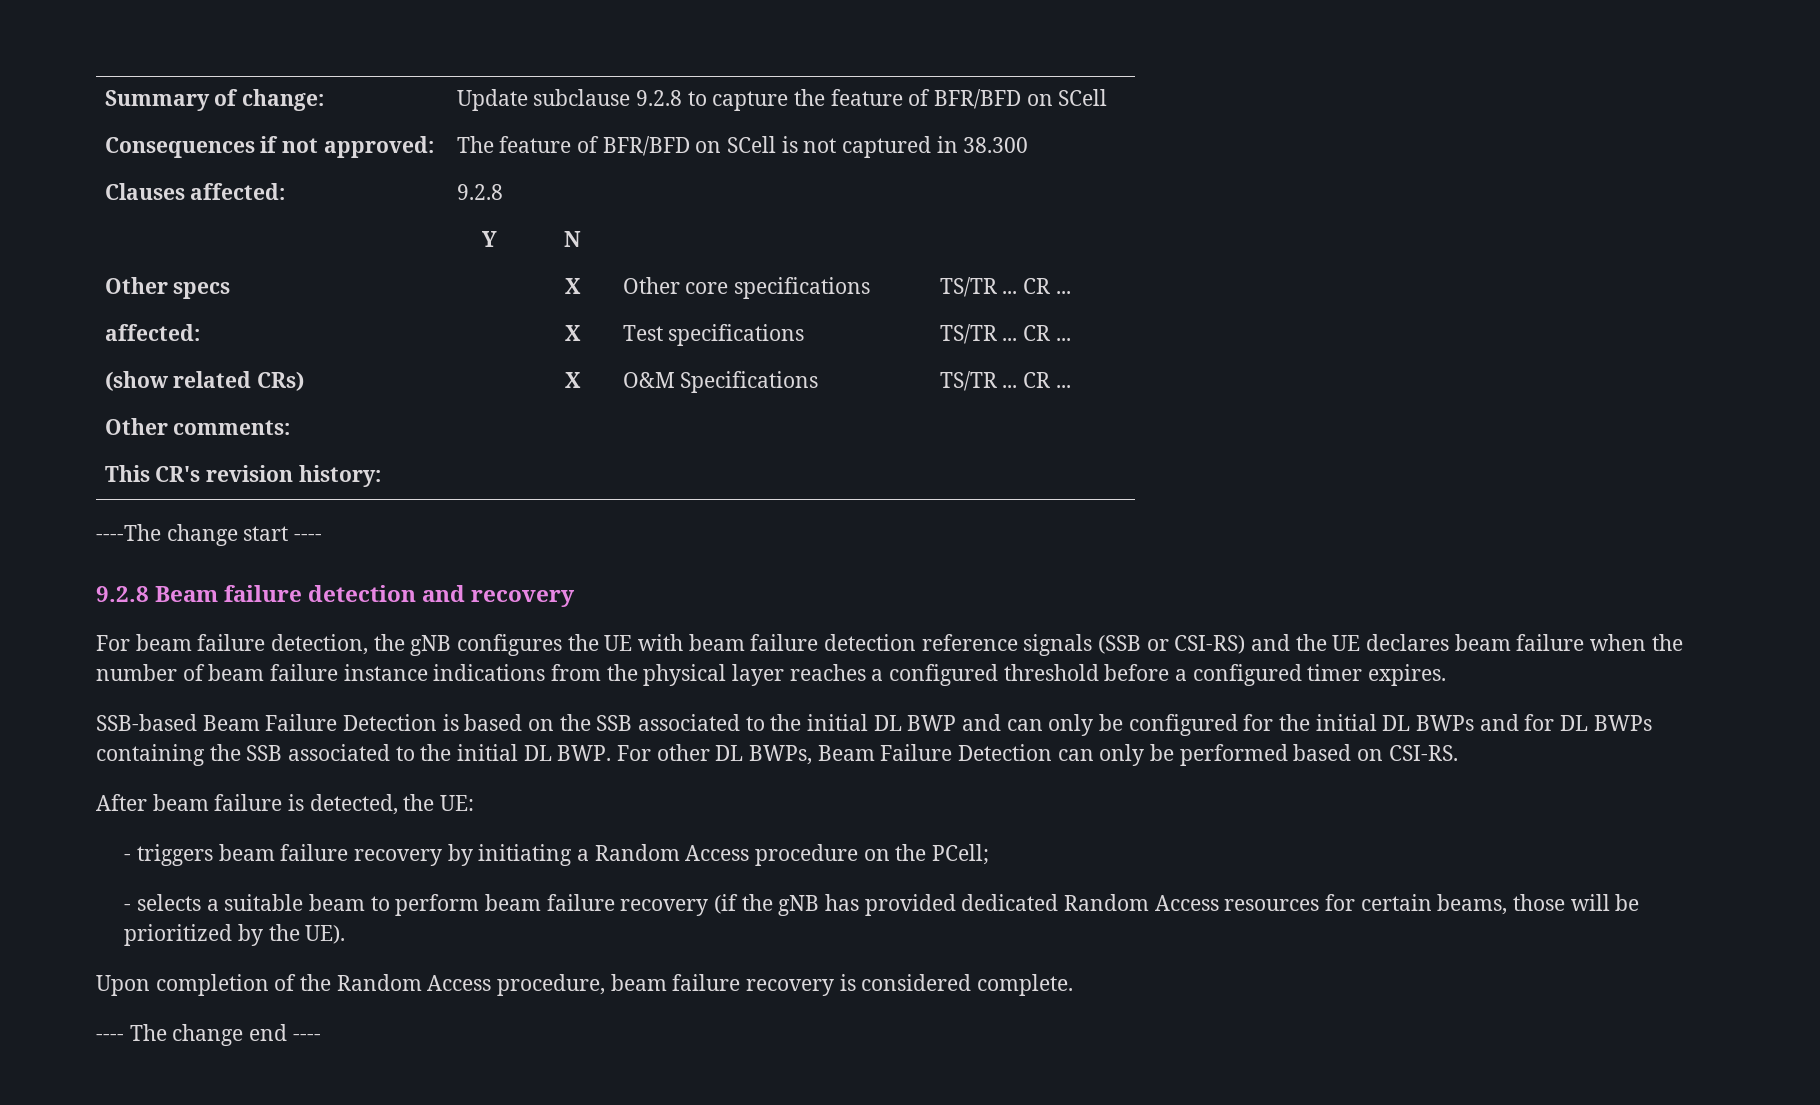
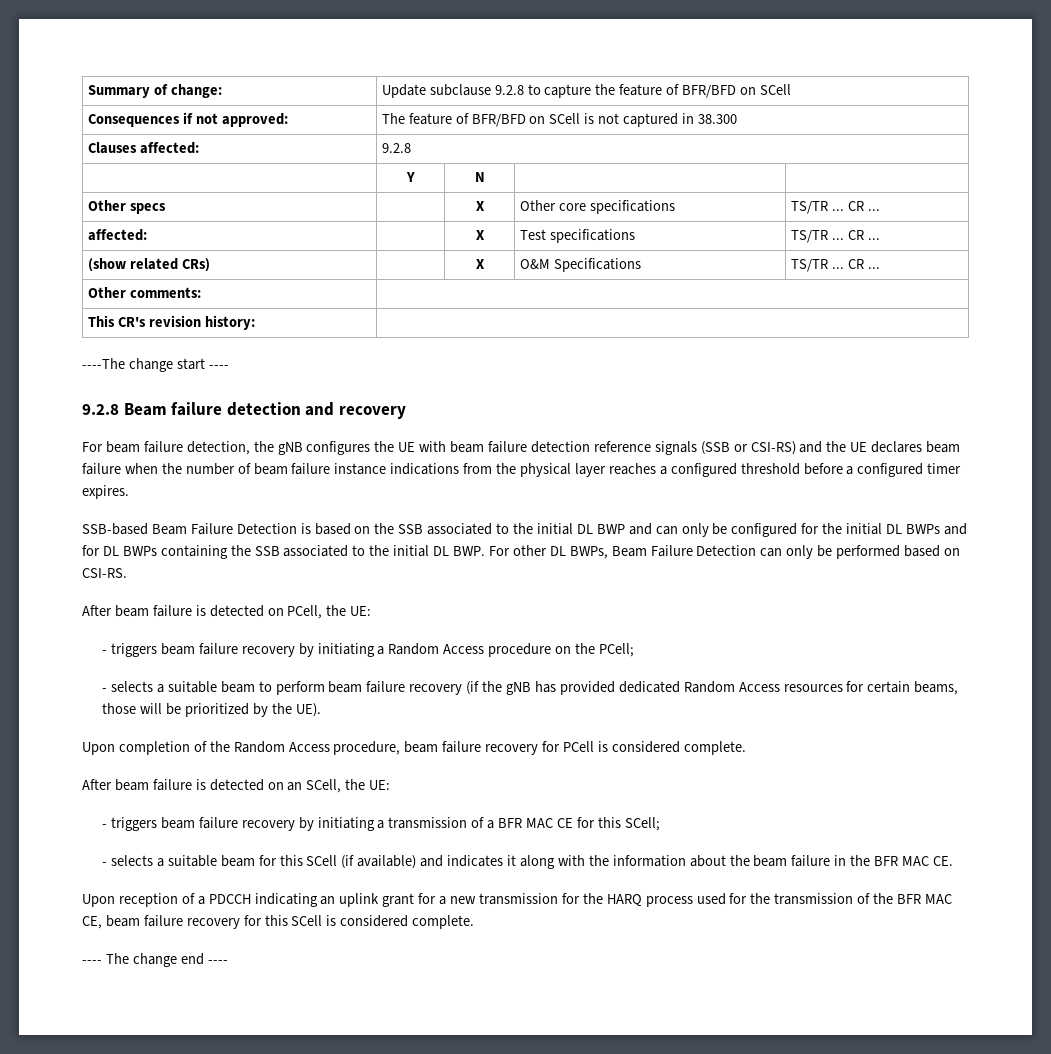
[309,794,398,815] detected, -> [209,605,323,619] detected on PCell,
(835, 987) none -> [542,741,746,755] [82,779,391,793] [102,817,660,831] [102,855,953,869] [82,893,952,907] [82,915,323,929] for PCell is considered complete. // After beam failure is detected on an SCell, the UE: // - triggers beam failure recovery by initiating a transmission of a BFR MAC CE for this SCell; // - selects a suitable beam for this SCell (if available) and indicates it along with the information about the beam failure in the BFR MAC CE. // Upon reception of a PDCCH indicating an uplink grant for a new transmission for the HARQ process used for the transmission of the BFR MAC CE, beam failure recovery for this SCell

